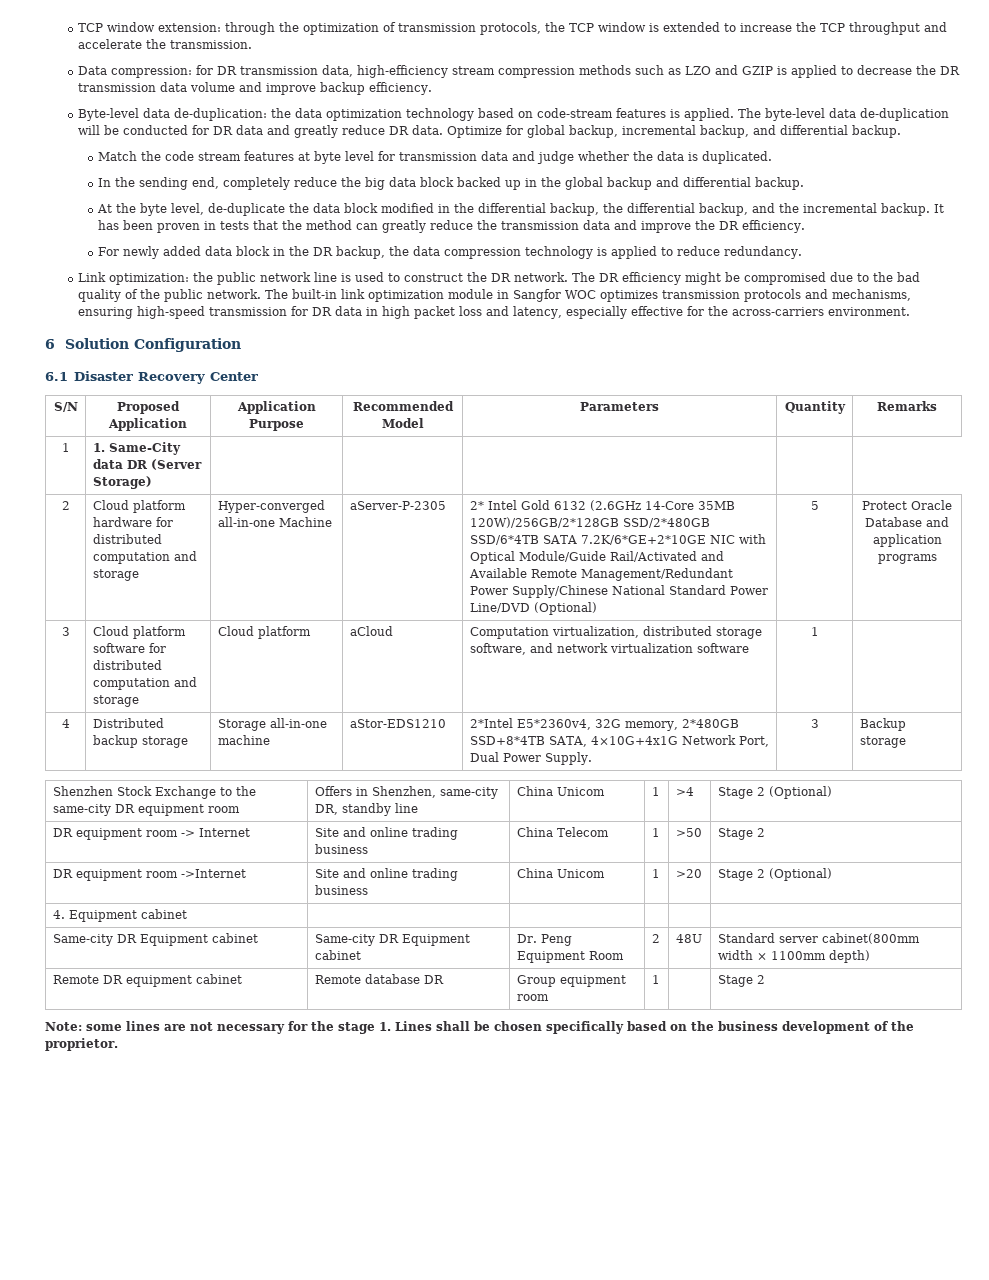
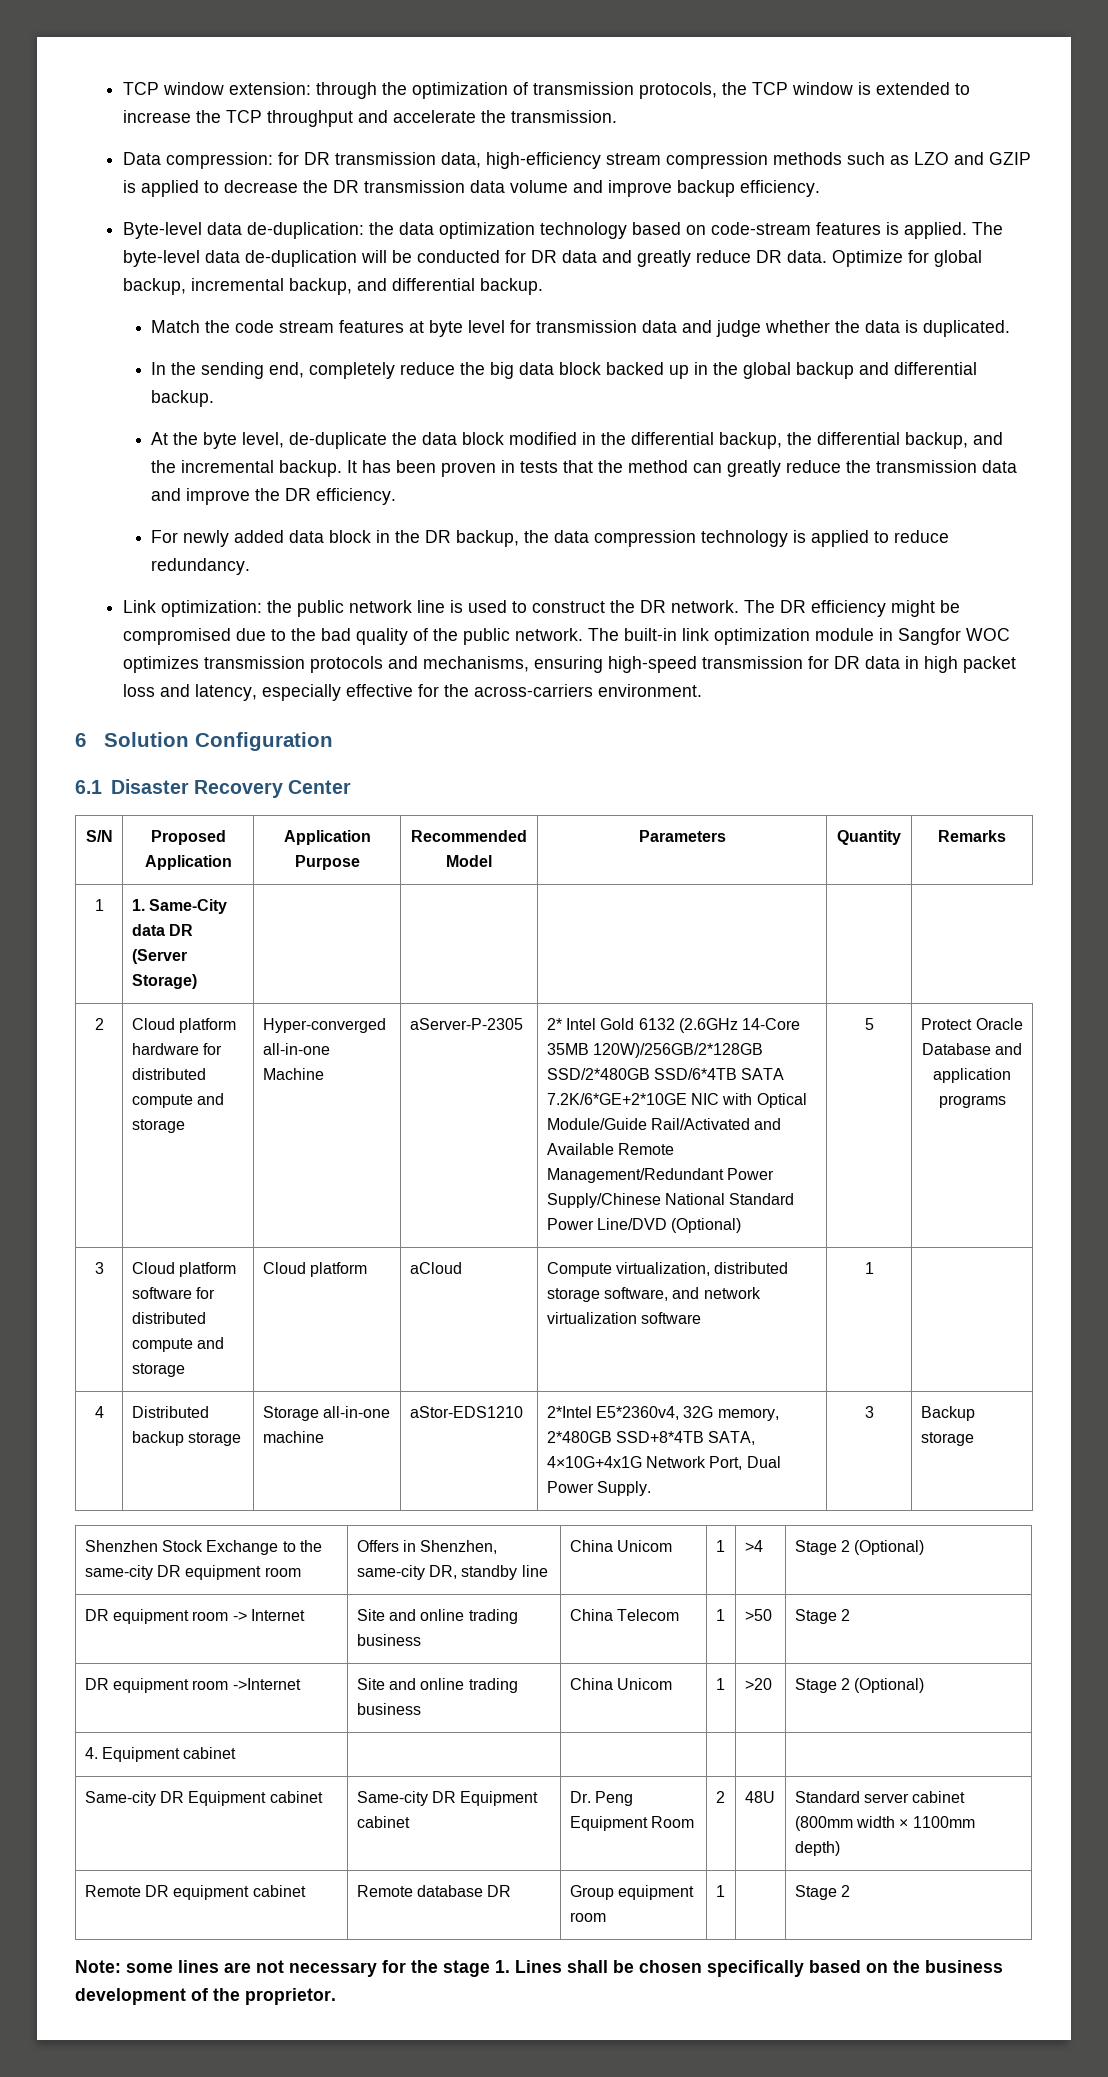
[92,552,170,564] computation -> [131,1094,193,1108] compute
[92,678,170,690] computation -> [131,1338,193,1352] compute
[469,627,549,639] Computation -> [546,1262,612,1277] Compute
[821,933,920,944] cabinet(800mm -> [912,1791,966,1803] [794,1816,853,1831] cabinet (800mm

